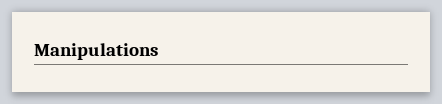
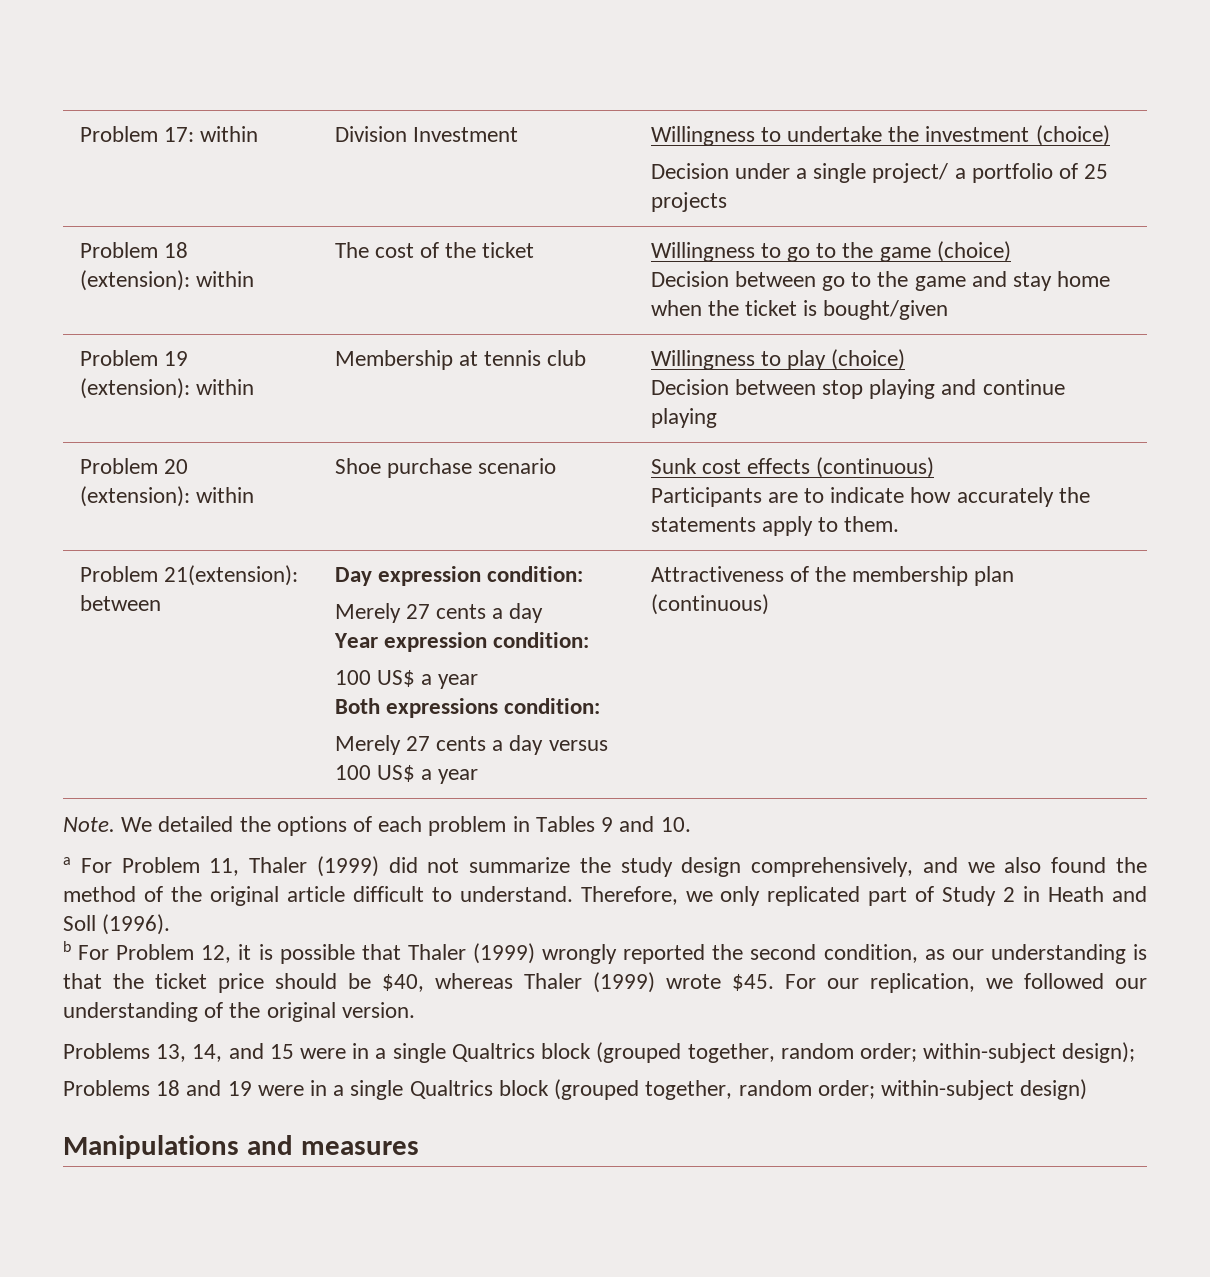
[34,43,158,60] Manipulations -> [79,126,259,142] [334,126,518,142] [650,125,1110,146] [650,163,1109,183] [650,192,727,212] [79,242,188,258] [79,270,254,291] [334,242,535,258] [650,241,1011,262] [650,271,1111,291] [650,300,949,320] [79,350,188,366] [79,378,254,399] [334,350,587,370] [650,349,906,370] [650,379,1065,399] [650,408,717,428] [79,458,188,474] [79,486,254,507] [334,458,557,478] [650,457,935,478] [650,487,1090,507] [650,516,900,536] [79,565,298,586] [79,595,161,611] [334,566,584,586] [334,603,544,623] [333,632,590,652] [334,670,479,689] [334,698,601,718] [334,735,608,755] [334,765,479,784] [650,566,1015,586] [650,594,769,615] [63,816,691,836] [63,856,1147,877] [63,886,1147,906] [63,914,171,935] [63,941,1147,964] [63,972,1147,993] [63,1002,415,1022] [63,1042,1136,1063] [63,1079,1088,1100] [63,1135,419,1159] Problem 17: within | Division Investment | Willingness to undertake the investment (choice) // Decision under a single project/ a portfolio of 25 projects // Problem 18 (extension): within | The cost of the ticket | Willingness to go to the game (choice) // Decision between go to the game and stay home when the ticket is bought/given // Problem 19 (extension): within | Membership at tennis club | Willingness to play (choice) // Decision between stop playing and continue playing // Problem 20 (extension): within | Shoe purchase scenario | Sunk cost effects (continuous) // Participants are to indicate how accurately the statements apply to them. // Problem 21(extension): between | Day expression condition: // Merely 27 cents a day // Year expression condition: // 100 US$ a year // Both expressions condition: // Merely 27 cents a day versus 100 US$ a year | Attractiveness of the membership plan (continuous) // Note. We detailed the options of each problem in Tables 9 and 10. // a For Problem 11, Thaler (1999) did not summarize the study design comprehensively, and we also found the method of the original article difficult to understand. Therefore, we only replicated part of Study 2 in Heath and Soll (1996). // b For Problem 12, it is possible that Thaler (1999) wrongly reported the second condition, as our understanding is that the ticket price should be $40, whereas Thaler (1999) wrote $45. For our replication, we followed our understanding of the original version. // Problems 13, 14, and 15 were in a single Qualtrics block (grouped together, random order; within-subject design); // Problems 18 and 19 were in a single Qualtrics block (grouped together, random order; within-subject design) // Manipulations and measures

